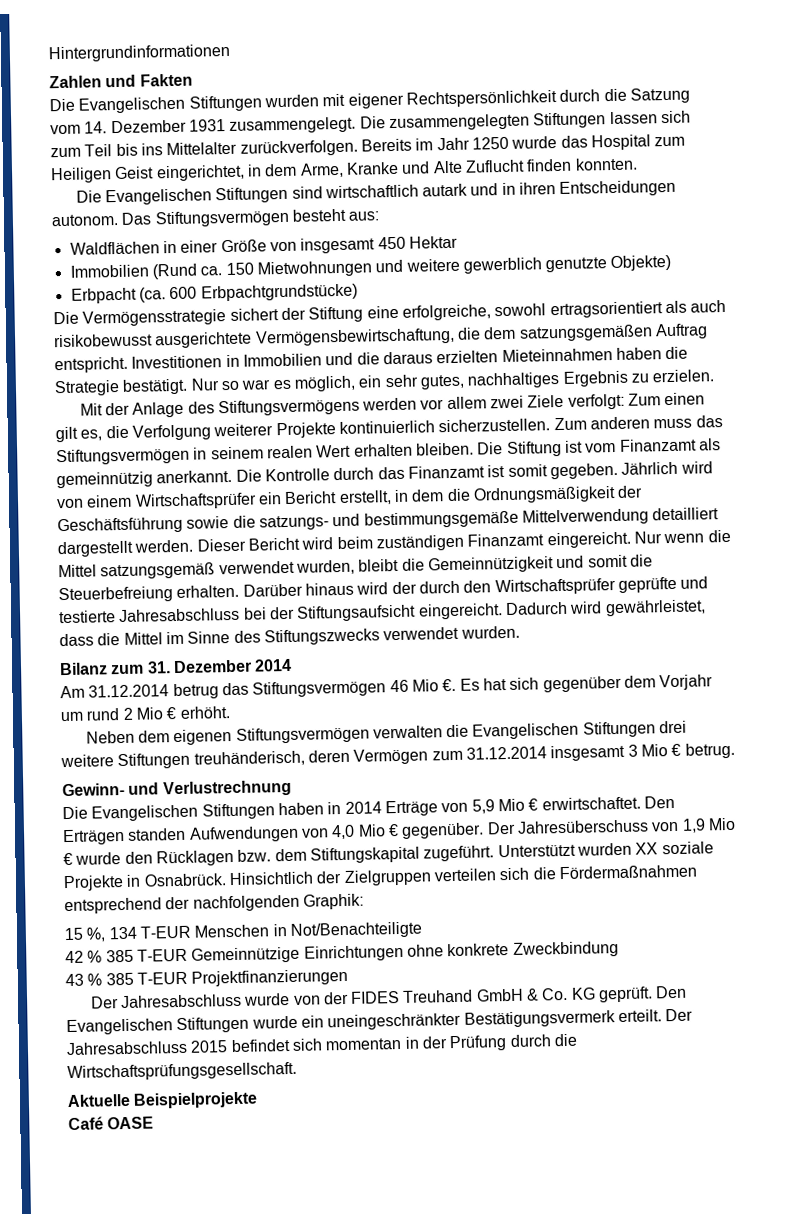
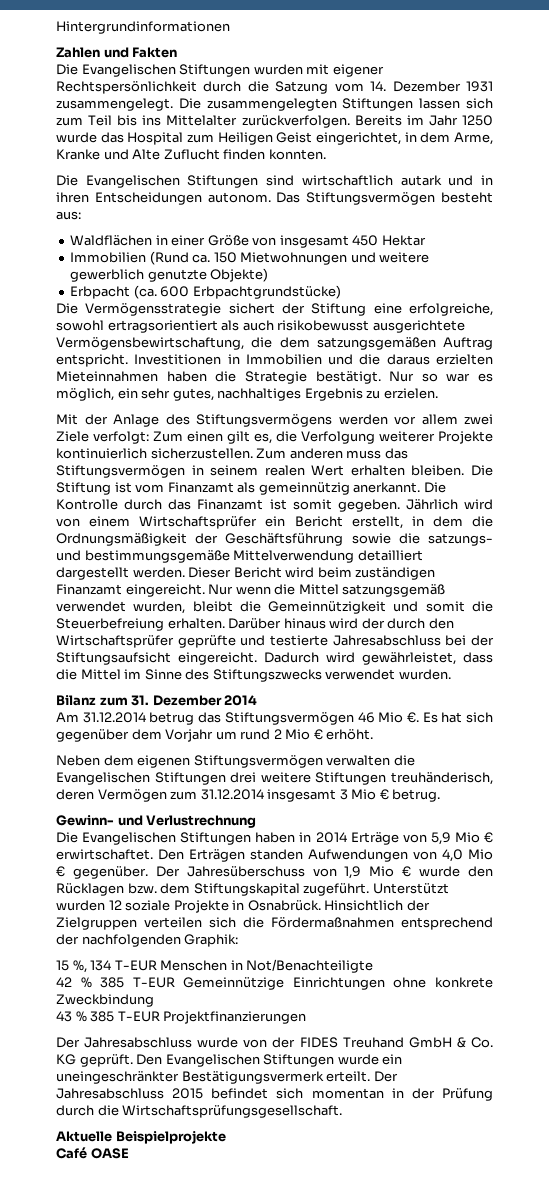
[635,842,659,855] XX -> [108,900,122,910] 12

